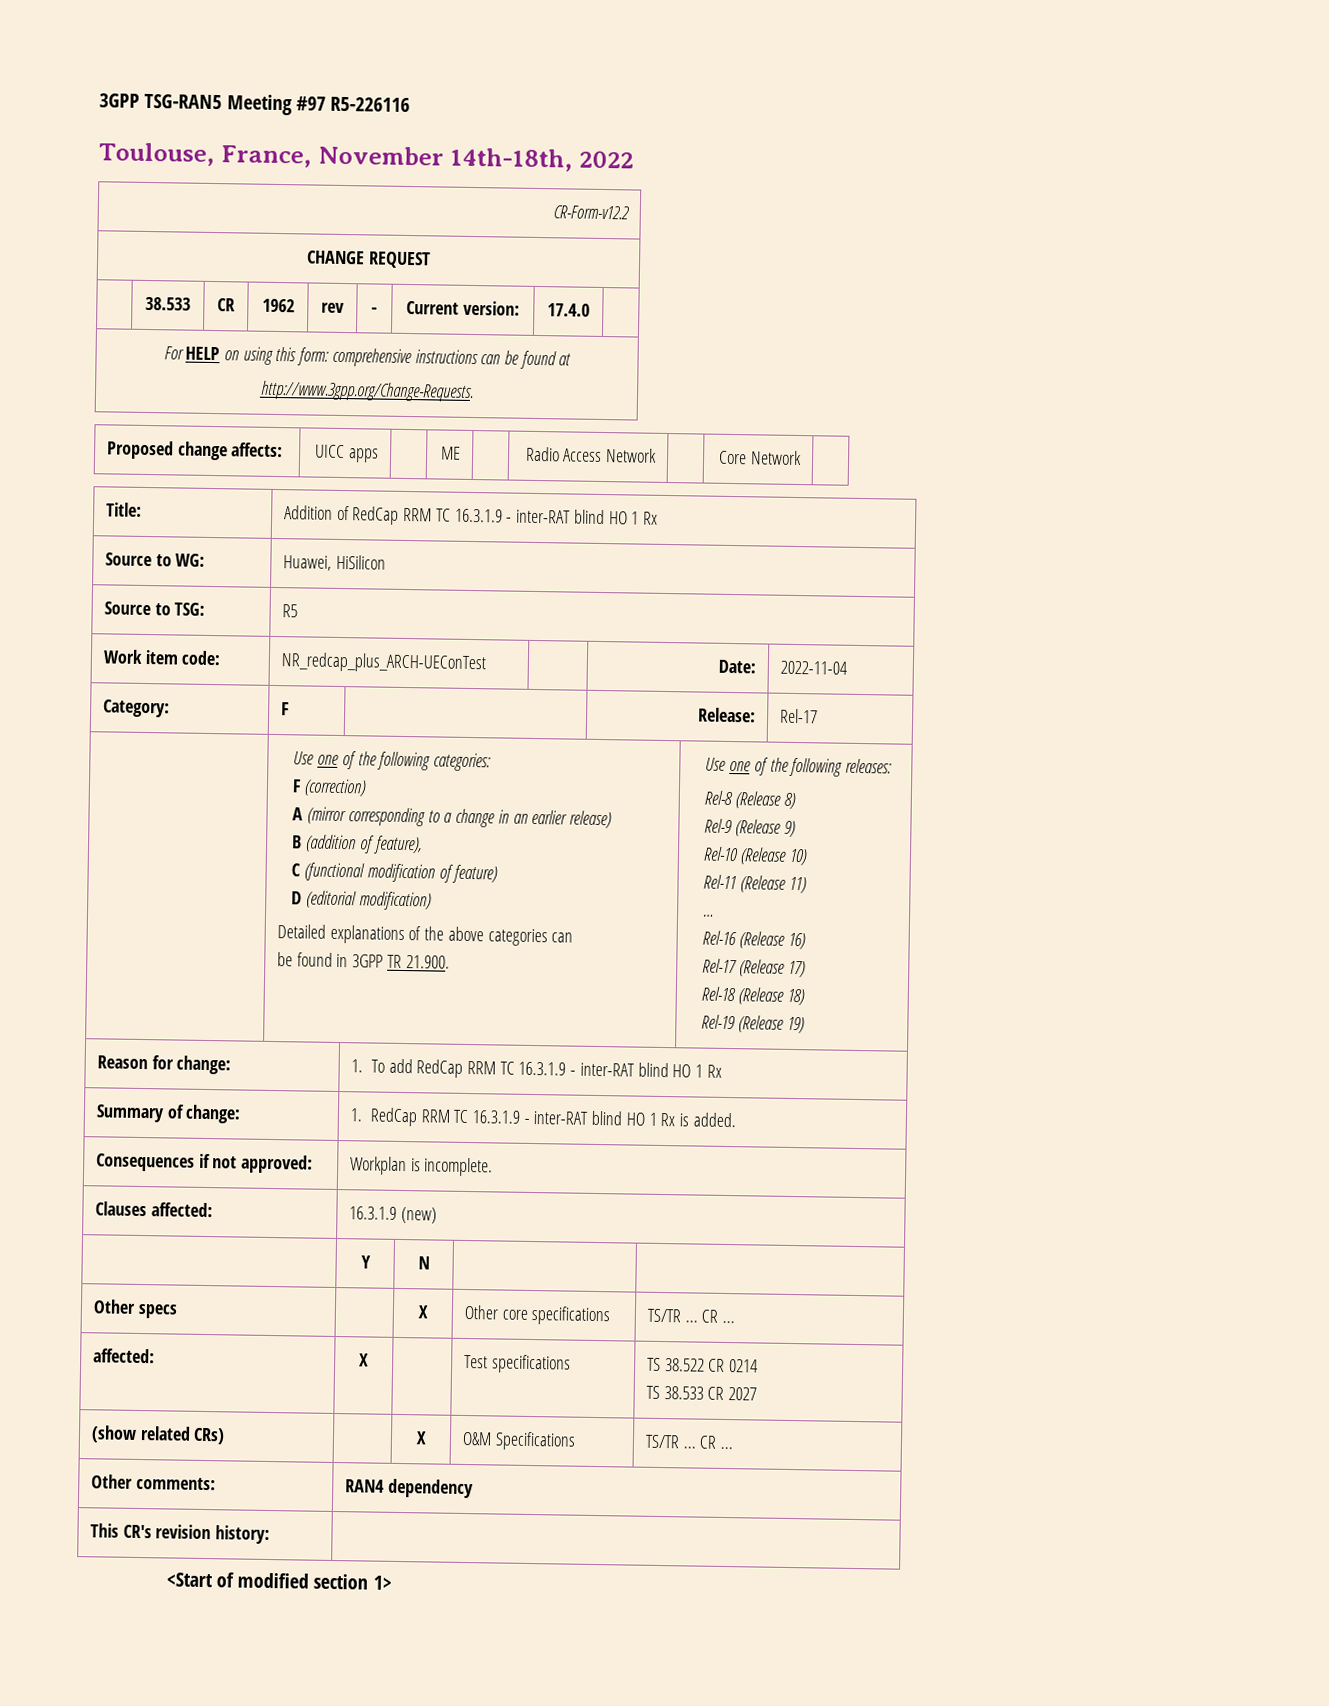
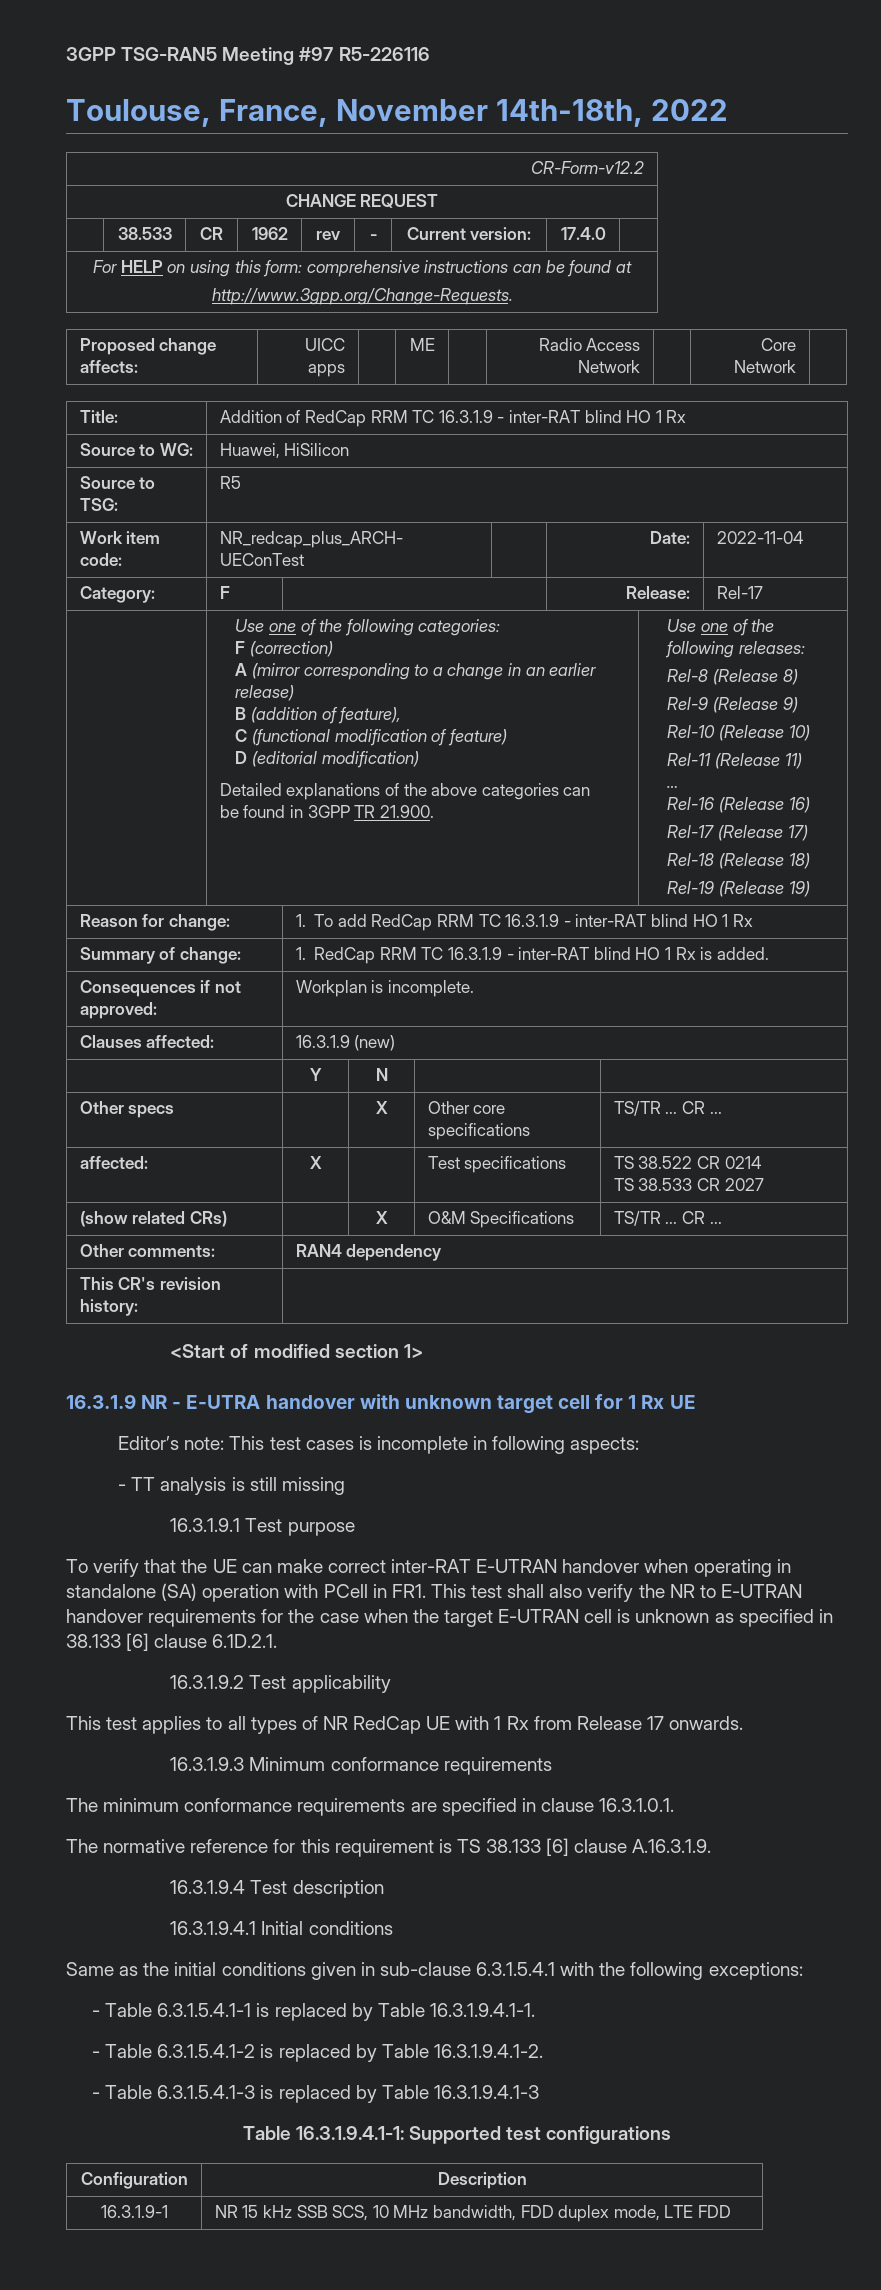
(392, 1582) none -> [66,1394,696,1414] [118,1436,640,1454] [118,1477,345,1495] [170,1518,355,1536] [66,1559,791,1577] [66,1583,802,1602] [66,1609,833,1627] [66,1633,278,1651] [170,1675,391,1693] [66,1716,744,1734] [170,1757,552,1775] [66,1798,675,1816] [66,1838,712,1857] [170,1880,384,1898] [170,1921,393,1935] [66,1962,803,1980] [92,2003,535,2021] [92,2044,543,2062] [92,2085,539,2103] [242,2126,672,2144] [80,2172,188,2189] [437,2172,527,2189] [100,2205,168,2218] [214,2205,731,2222] // 16.3.1.9 NR - E-UTRA handover with unknown target cell for 1 Rx UE // Editor’s note: This test cases is incomplete in following aspects: // - TT analysis is still missing // 16.3.1.9.1 Test purpose // To verify that the UE can make correct inter-RAT E-UTRAN handover when operating in standalone (SA) operation with PCell in FR1. This test shall also verify the NR to E-UTRAN handover requirements for the case when the target E-UTRAN cell is unknown as specified in 38.133 [6] clause 6.1D.2.1. // 16.3.1.9.2 Test applicability // This test applies to all types of NR RedCap UE with 1 Rx from Release 17 onwards. // 16.3.1.9.3 Minimum conformance requirements // The minimum conformance requirements are specified in clause 16.3.1.0.1. // The normative reference for this requirement is TS 38.133 [6] clause A.16.3.1.9. // 16.3.1.9.4 Test description // 16.3.1.9.4.1 Initial conditions // Same as the initial conditions given in sub-clause 6.3.1.5.4.1 with the following exceptions: // - Table 6.3.1.5.4.1-1 is replaced by Table 16.3.1.9.4.1-1. // - Table 6.3.1.5.4.1-2 is replaced by Table 16.3.1.9.4.1-2. // - Table 6.3.1.5.4.1-3 is replaced by Table 16.3.1.9.4.1-3 // Table 16.3.1.9.4.1-1: Supported test configurations // Configuration | Description // 16.3.1.9-1 | NR 15 kHz SSB SCS, 10 MHz bandwidth, FDD duplex mode, LTE FDD

